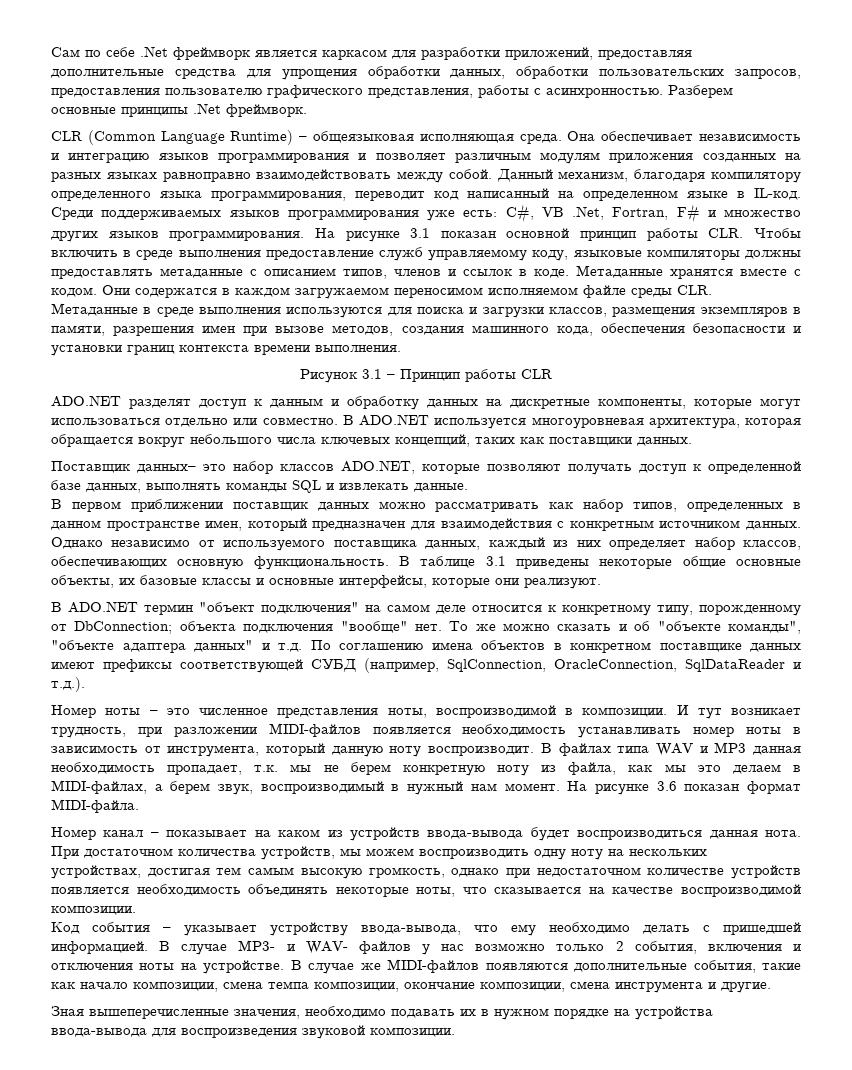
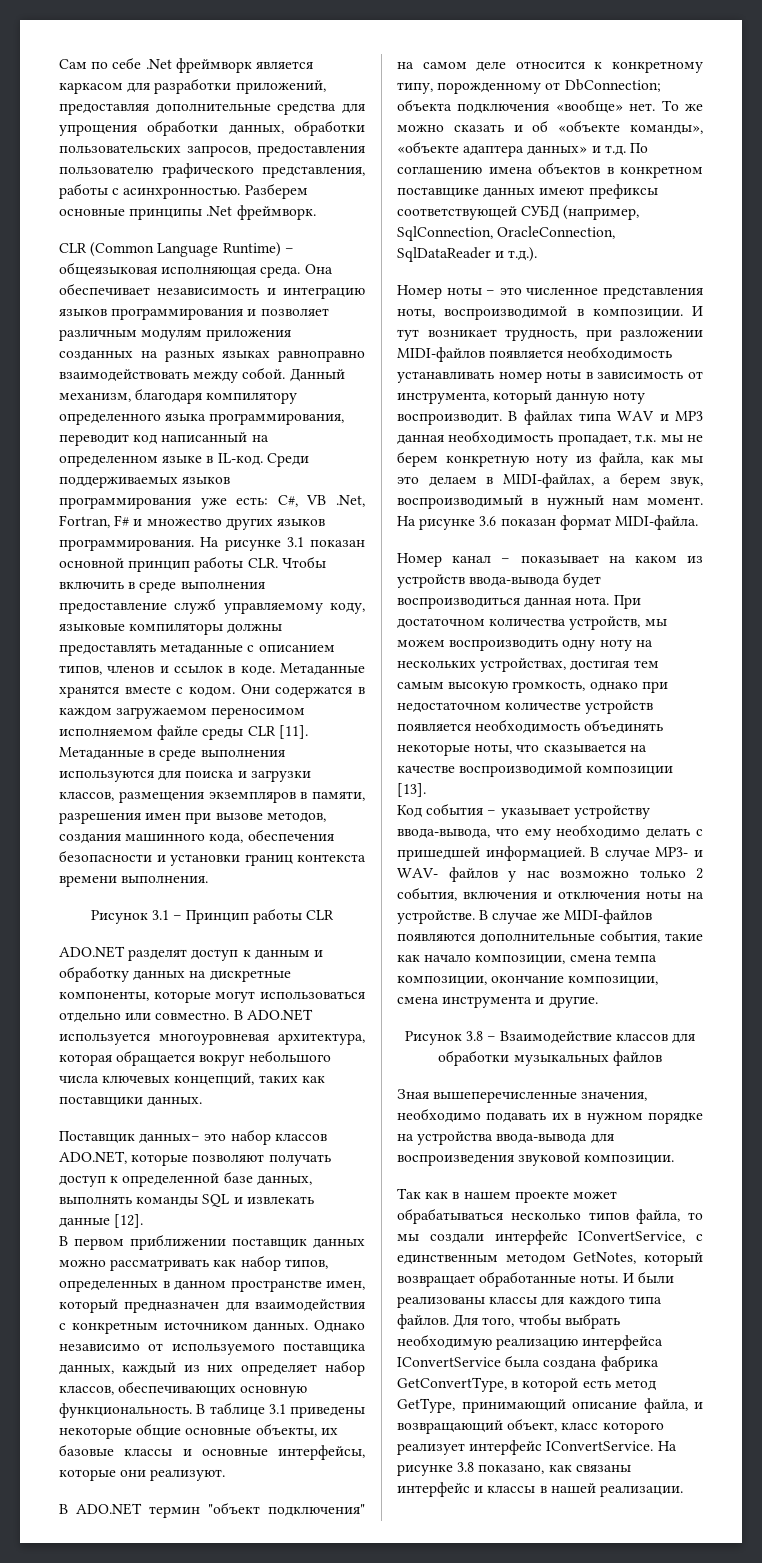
[677,285,712,295] CLR. -> [247,725,308,739] CLR [11].
[414,483,468,492] данные. -> [59,1214,144,1228] данные [12].
[340,621,408,633] "вообще" -> [555,99,623,114] «вообще»
[657,621,801,634] [51,640,253,653] "объекте команды", "объекте адаптера данных" -> [558,120,703,135] [397,141,588,157] «объекте команды», «объекте адаптера данных»
[51,905,136,915] композиции. -> [586,766,674,776] [397,783,426,797] композиции [13].
(771, 987) none -> [404,1031,696,1045] [438,1050,662,1066] // Рисунок 3.8 – Взаимодействие классов для обработки музыкальных файлов
(455, 1032) none -> [397,1188,617,1203] [397,1208,703,1224] [397,1230,703,1245] [397,1252,703,1266] [397,1271,674,1287] [397,1296,662,1308] [397,1313,620,1329] [397,1334,664,1350] [397,1355,659,1371] [397,1377,656,1392] [397,1398,703,1413] [397,1418,664,1434] [397,1440,677,1455] [397,1462,631,1476] [397,1482,683,1497] // Так как в нашем проекте может обрабатываться несколько типов файла, то мы создали интерфейс IConvertService, с единственным методом GetNotes, который возвращает обработанные ноты. И были реализованы классы для каждого типа файлов. Для того, чтобы выбрать необходимую реализацию интерфейса IConvertService была создана фабрика GetConvertType, в которой есть метод GetType, принимающий описание файла, и возвращающий объект, класс которого реализует интерфейс IConvertService. На рисунке 3.8 показано, как связаны интерфейс и классы в нашей реализации.

